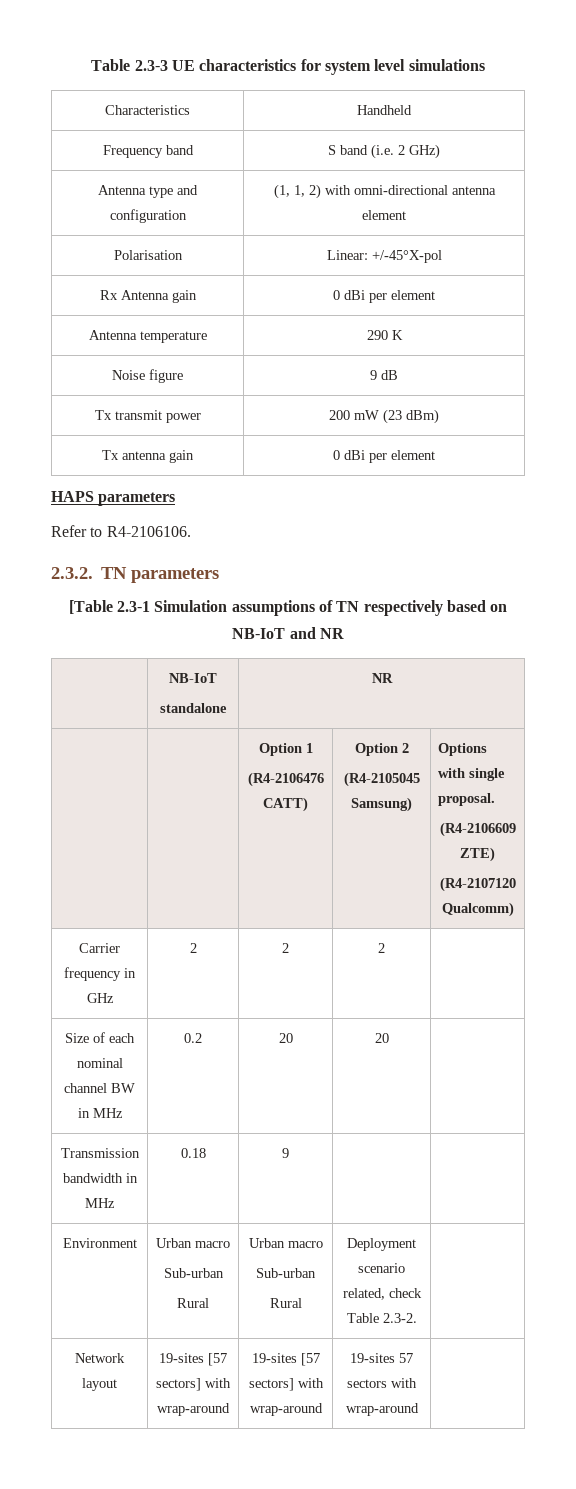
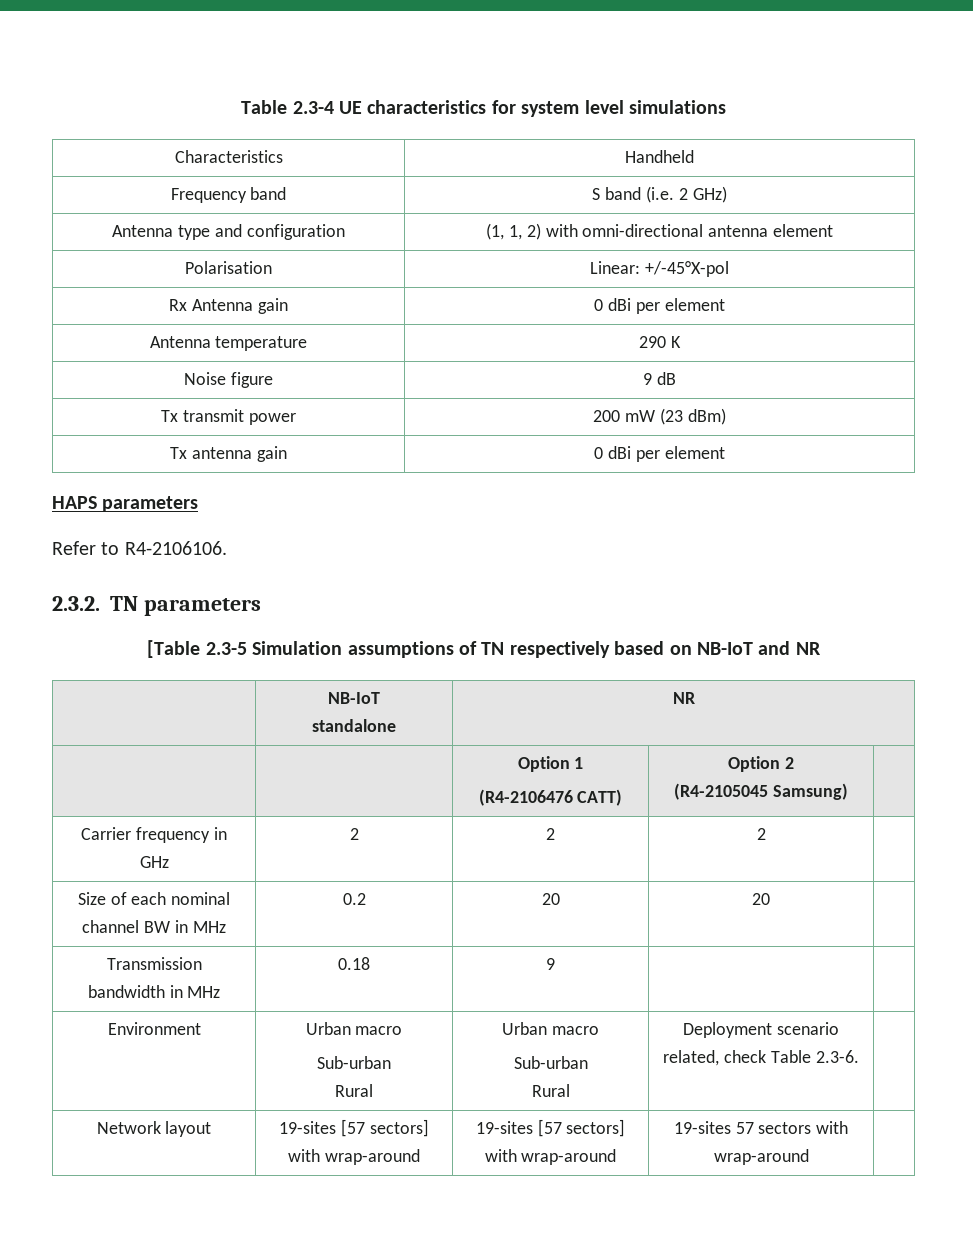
[91,59,168,71] Table 2.3-3 -> [241,100,334,114] Table 2.3-4
[117,601,151,612] 2.3-1 -> [205,642,247,655] 2.3-5
[437,743,487,756] [437,768,505,781] [437,793,495,806] [439,822,516,837] [460,847,495,862] [439,877,516,892] [441,902,514,917] Options with single proposal. // (R4-2106609 ZTE) // (R4-2107120 Qualcomm) -> (848, 791) none
[382,1313,417,1323] 2.3-2. -> [815,1050,859,1063] 2.3-6.

